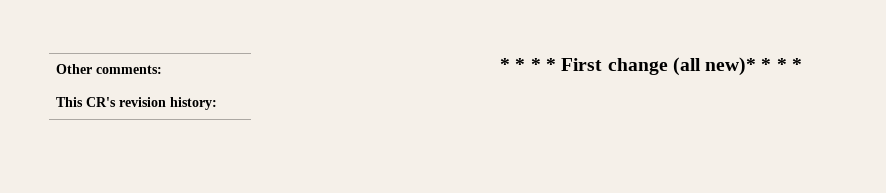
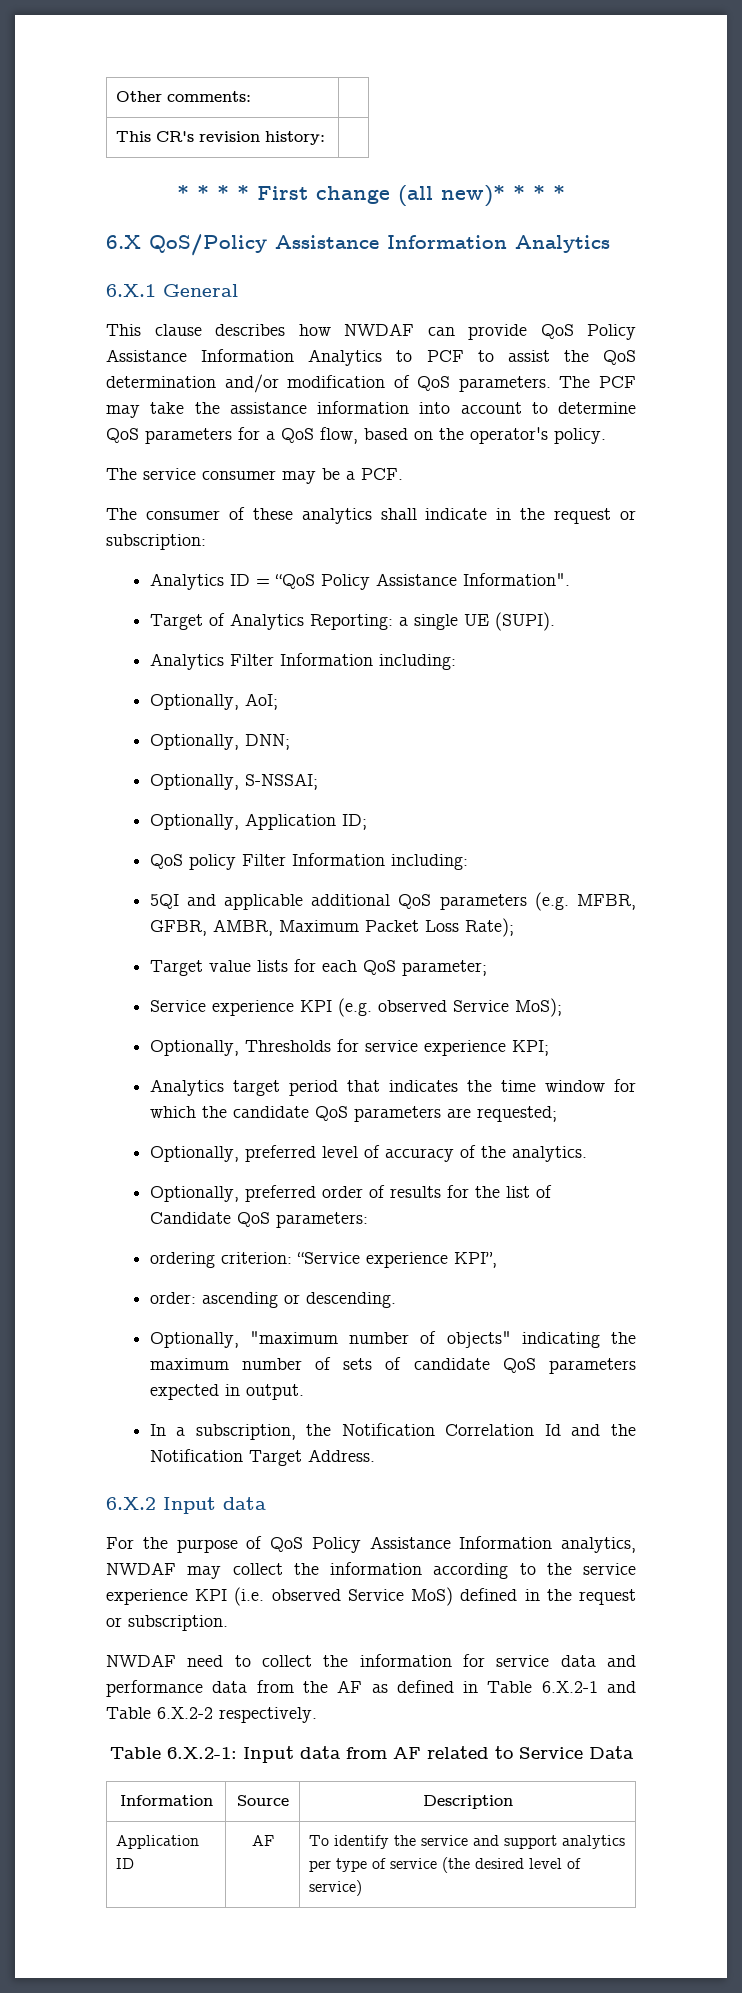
(802, 64) none -> [106,234,610,256] [106,284,238,297] [106,323,636,340] [106,349,636,366] [106,374,636,393] [106,401,636,418] [106,427,606,444] [106,468,403,484] [106,507,636,524] [106,534,206,550] [149,573,570,590] [149,612,555,631] [149,653,456,670] [149,693,278,710] [149,734,290,750] [149,773,318,790] [149,813,367,830] [149,853,468,870] [149,892,636,911] [149,918,514,937] [149,959,487,976] [149,998,562,1017] [149,1039,549,1056] [149,1079,636,1096] [149,1106,557,1122] [149,1145,587,1162] [149,1185,552,1202] [149,1212,368,1228] [149,1252,497,1268] [149,1292,396,1308] [149,1331,636,1348] [149,1357,636,1374] [149,1384,304,1400] [149,1423,636,1440] [149,1449,375,1466] [106,1497,266,1514] [106,1536,636,1553] [106,1562,636,1579] [106,1587,636,1606] [106,1615,228,1631] [106,1654,636,1667] [106,1680,637,1697] [106,1707,317,1723] [109,1746,634,1763] [119,1795,213,1806] [236,1795,289,1806] [422,1795,513,1809] [116,1835,200,1849] [116,1858,135,1869] [251,1835,274,1846] [309,1835,626,1849] [309,1857,582,1873] [309,1880,363,1896] // 6.X QoS/Policy Assistance Information Analytics // 6.X.1 General // This clause describes how NWDAF can provide QoS Policy Assistance Information Analytics to PCF to assist the QoS determination and/or modification of QoS parameters. The PCF may take the assistance information into account to determine QoS parameters for a QoS flow, based on the operator's policy. // The service consumer may be a PCF. // The consumer of these analytics shall indicate in the request or subscription: // Analytics ID = “QoS Policy Assistance Information". // Target of Analytics Reporting: a single UE (SUPI). // Analytics Filter Information including: // Optionally, AoI; // Optionally, DNN; // Optionally, S-NSSAI; // Optionally, Application ID; // QoS policy Filter Information including: // 5QI and applicable additional QoS parameters (e.g. MFBR, GFBR, AMBR, Maximum Packet Loss Rate); // Target value lists for each QoS parameter; // Service experience KPI (e.g. observed Service MoS); // Optionally, Thresholds for service experience KPI; // Analytics target period that indicates the time window for which the candidate QoS parameters are requested; // Optionally, preferred level of accuracy of the analytics. // Optionally, preferred order of results for the list of Candidate QoS parameters: // ordering criterion: “Service experience KPI”, // order: ascending or descending. // Optionally, "maximum number of objects" indicating the maximum number of sets of candidate QoS parameters expected in output. // In a subscription, the Notification Correlation Id and the Notification Target Address. // 6.X.2 Input data // For the purpose of QoS Policy Assistance Information analytics, NWDAF may collect the information according to the service experience KPI (i.e. observed Service MoS) defined in the request or subscription. // NWDAF need to collect the information for service data and performance data from the AF as defined in Table 6.X.2-1 and Table 6.X.2-2 respectively. // Table 6.X.2-1: Input data from AF related to Service Data // Information | Source | Description // Application ID | AF | To identify the service and support analytics per type of service (the desired level of service)

